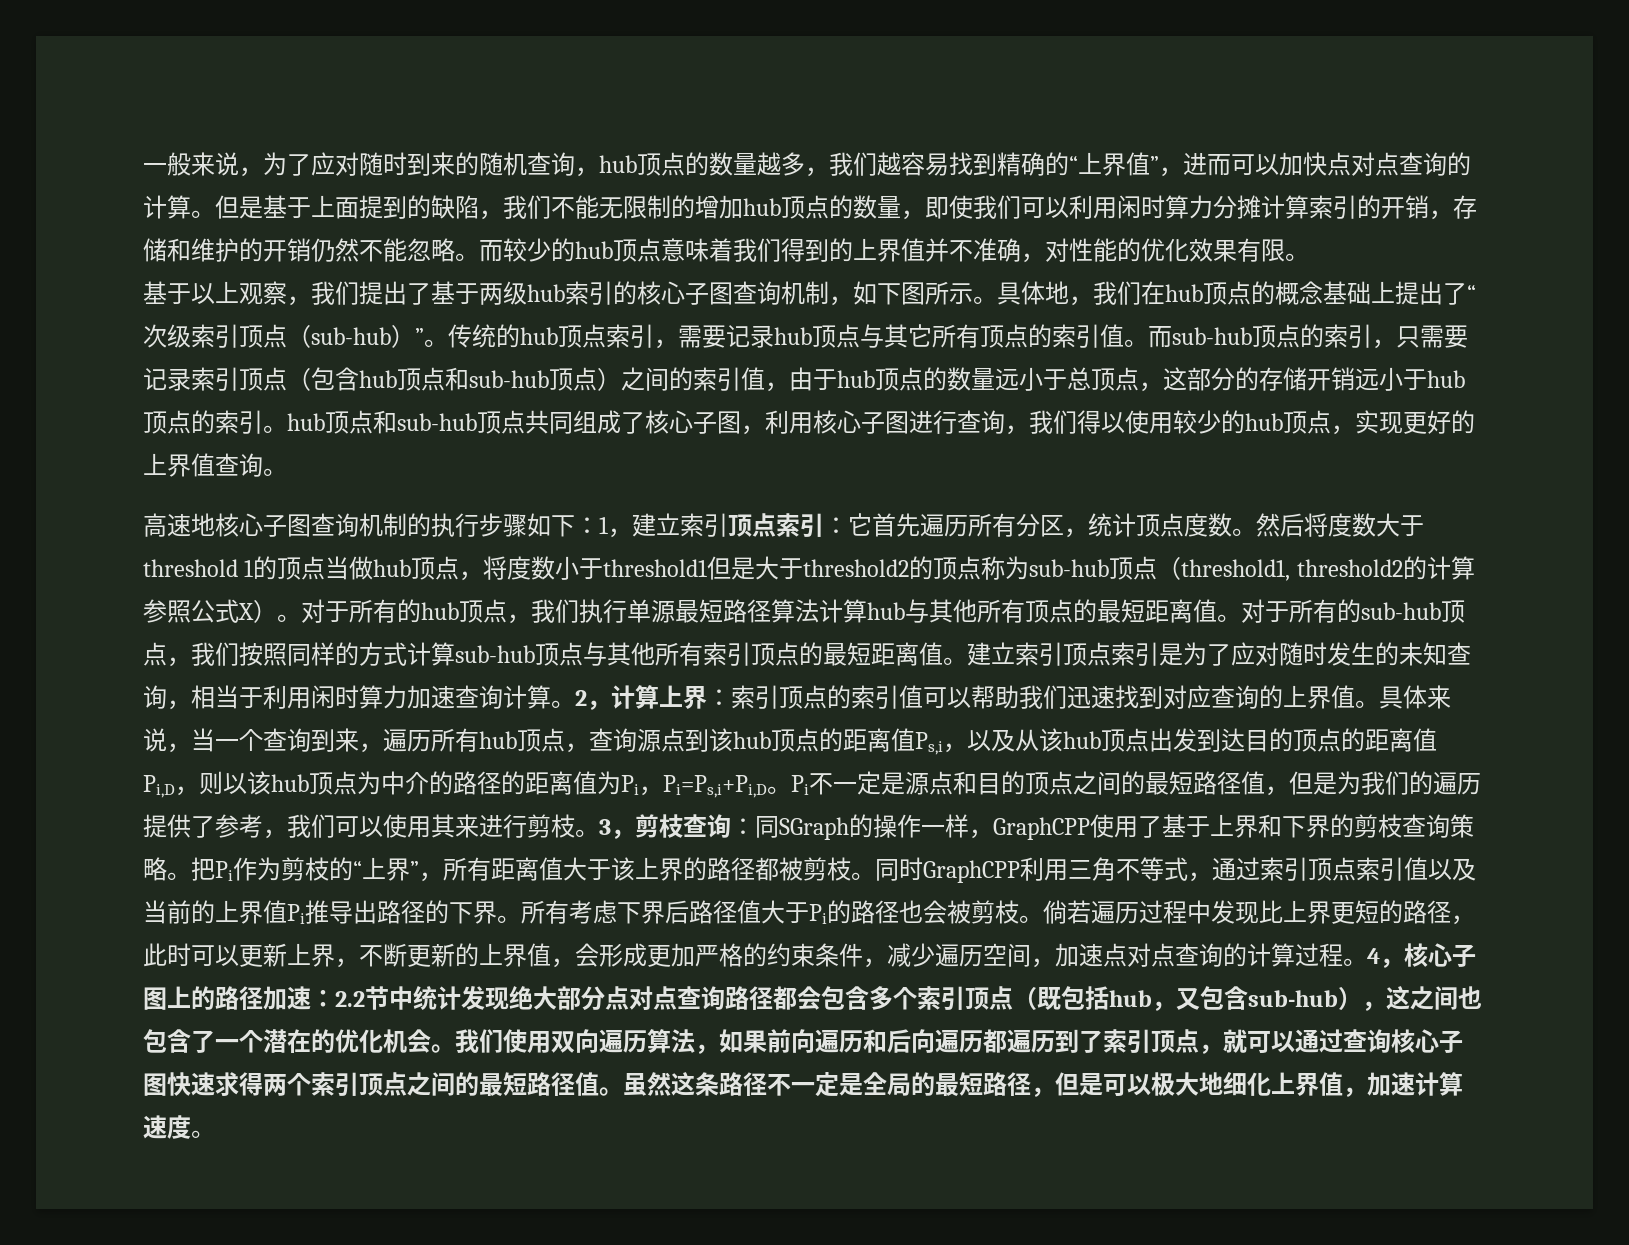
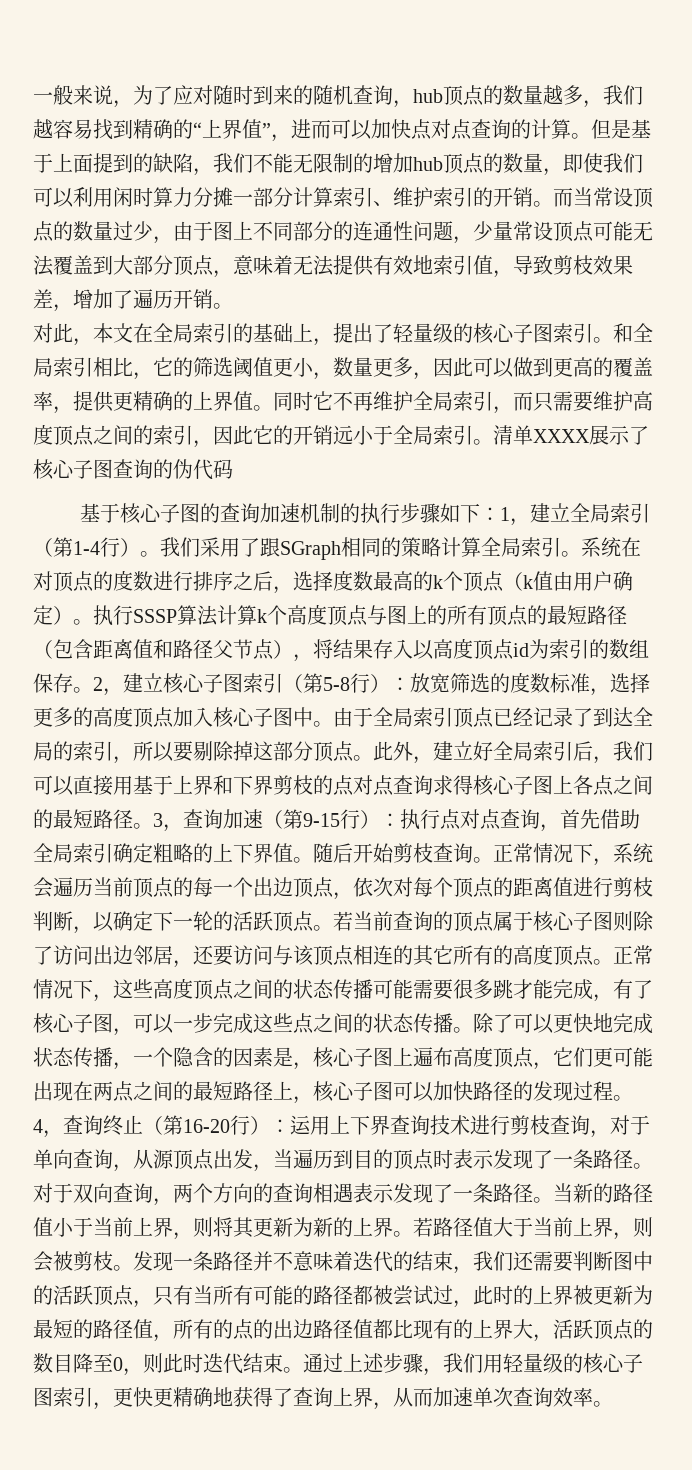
(1261, 207) none -> [233,187,293,207] 一部分
[1357,195,1477,220] [143,238,1309,263] [143,281,1476,306] [143,324,1468,349] [143,367,1465,392] [143,410,1475,435] [143,453,287,477] [143,513,359,537] 的开销，存储和维护的开销仍然不能忽略。而较少的hub顶点意味着我们得到的上界值并不准确，对性能的优化效果有限。 // 基于以上观察，我们提出了基于两级hub索引的核心子图查询机制，如下图所示。具体地，我们在hub顶点的概念基础上提出了“次级索引顶点（sub-hub）”。传统的hub顶点索引，需要记录hub顶点与其它所有顶点的索引值。而sub-hub顶点的索引，只需要记录索引顶点（包含hub顶点和sub-hub顶点）之间的索引值，由于hub顶点的数量远小于总顶点，这部分的存储开销远小于hub顶点的索引。hub顶点和sub-hub顶点共同组成了核心子图，利用核心子图进行查询，我们得以使用较少的hub顶点，实现更好的上界值查询。 // 高速地核心子图查询 -> [373,187,654,208] [33,221,653,244] [33,255,633,278] [33,289,233,312] [33,323,653,346] [33,357,653,380] [33,391,653,414] [33,424,649,448] [33,459,233,480] [79,503,300,524] 、维护索引的开销。而当常设顶点的数量过少，由于图上不同部分的连通性问题，少量常设顶点可能无法覆盖到大部分顶点，意味着无法提供有效地索引值，导致剪枝效果差，增加了遍历开销。 // 对此，本文在全局索引的基础上，提出了轻量级的核心子图索引。和全局索引相比，它的筛选阈值更小，数量更多，因此可以做到更高的覆盖率，提供更精确的上界值。同时它不再维护全局索引，而只需要维护高度顶点之间的索引，因此它的开销远小于全局索引。清单XXXX展示了核心子图查询的伪代码 // 基于核心子图的查询加速
[680,513,1424,538] [143,556,1475,581] [143,599,1465,624] [143,642,1471,667] [143,685,1451,710] [143,728,1437,755] [143,771,1481,798] [143,814,1474,840] [143,857,1476,883] [143,900,1475,925] [143,943,1476,968] [143,986,1482,1011] [143,1029,1463,1054] [143,1072,1463,1097] [143,1115,191,1139] 索引顶点索引：它首先遍历所有分区，统计顶点度数。然后将度数大于threshold 1的顶点当做hub顶点，将度数小于threshold1但是大于threshold2的顶点称为sub-hub顶点（threshold1, threshold2的计算参照公式X）。对于所有的hub顶点，我们执行单源最短路径算法计算hub与其他所有顶点的最短距离值。对于所有的sub-hub顶点，我们按照同样的方式计算sub-hub顶点与其他所有索引顶点的最短距离值。建立索引顶点索引是为了应对随时发生的未知查询，相当于利用闲时算力加速查询计算。2，计算上界：索引顶点的索引值可以帮助我们迅速找到对应查询的上界值。具体来说，当一个查询到来，遍历所有hub顶点，查询源点到该hub顶点的距离值Ps,i，以及从该hub顶点出发到达目的顶点的距离值Pi,D，则以该hub顶点为中介的路径的距离值为Pi，Pi=Ps,i+Pi,D。Pi不一定是源点和目的顶点之间的最短路径值，但是为我们的遍历提供了参考，我们可以使用其来进行剪枝。3，剪枝查询：同SGraph的操作一样，GraphCPP使用了基于上界和下界的剪枝查询策略。把Pi作为剪枝的“上界”，所有距离值大于该上界的路径都被剪枝。同时GraphCPP利用三角不等式，通过索引顶点索引值以及当前的上界值Pi推导出路径的下界。所有考虑下界后路径值大于Pi的路径也会被剪枝。倘若遍历过程中发现比上界更短的路径，此时可以更新上界，不断更新的上界值，会形成更加严格的约束条件，减少遍历空间，加速点对点查询的计算过程。4，核心子图上的路径加速：2.2节中统计发现绝大部分点对点查询路径都会包含多个索引顶点（既包括hub，又包含sub-hub），这之间也包含了一个潜在的优化机会。我们使用双向遍历算法，如果前向遍历和后向遍历都遍历到了索引顶点，就可以通过查询核心子图快速求得两个索引顶点之间的最短路径值。虽然这条路径不一定是全局的最短路径，但是可以极大地细化上界值，加速计算速度 -> [569,503,650,523] [33,537,641,560] [33,570,633,594] [33,604,627,626] [33,638,649,662] [33,672,650,696] [33,706,653,728] [33,741,653,764] [33,775,653,796] [33,809,640,832] [33,843,653,866] [33,877,653,900] [33,911,654,934] [33,944,653,968] [33,978,653,1002] [33,1013,653,1036] [33,1046,653,1070] [33,1081,633,1104] [33,1115,650,1138] [33,1149,653,1172] [33,1183,653,1206] [33,1217,653,1240] [33,1251,653,1274] [33,1285,653,1308] [33,1319,653,1342] [33,1353,643,1376] [33,1387,593,1410] 全局索引（第1-4行）。我们采用了跟SGraph相同的策略计算全局索引。系统在对顶点的度数进行排序之后，选择度数最高的k个顶点（k值由用户确定）。执行SSSP算法计算k个高度顶点与图上的所有顶点的最短路径（包含距离值和路径父节点），将结果存入以高度顶点id为索引的数组保存。2，建立核心子图索引（第5-8行）：放宽筛选的度数标准，选择更多的高度顶点加入核心子图中。由于全局索引顶点已经记录了到达全局的索引，所以要剔除掉这部分顶点。此外，建立好全局索引后，我们可以直接用基于上界和下界剪枝的点对点查询求得核心子图上各点之间的最短路径。3，查询加速（第9-15行）：执行点对点查询，首先借助全局索引确定粗略的上下界值。随后开始剪枝查询。正常情况下，系统会遍历当前顶点的每一个出边顶点，依次对每个顶点的距离值进行剪枝判断，以确定下一轮的活跃顶点。若当前查询的顶点属于核心子图则除了访问出边邻居，还要访问与该顶点相连的其它所有的高度顶点。正常情况下，这些高度顶点之间的状态传播可能需要很多跳才能完成，有了核心子图，可以一步完成这些点之间的状态传播。除了可以更快地完成状态传播，一个隐含的因素是，核心子图上遍布高度顶点，它们更可能出现在两点之间的最短路径上，核心子图可以加快路径的发现过程。4，查询终止（第16-20行）：运用上下界查询技术进行剪枝查询，对于单向查询，从源顶点出发，当遍历到目的顶点时表示发现了一条路径。对于双向查询，两个方向的查询相遇表示发现了一条路径。当新的路径值小于当前上界，则将其更新为新的上界。若路径值大于当前上界，则会被剪枝。发现一条路径并不意味着迭代的结束，我们还需要判断图中的活跃顶点，只有当所有可能的路径都被尝试过，此时的上界被更新为最短的路径值，所有的点的出边路径值都比现有的上界大，活跃顶点的数目降至0，则此时迭代结束。通过上述步骤，我们用轻量级的核心子图索引，更快更精确地获得了查询上界，从而加速单次查询效率

